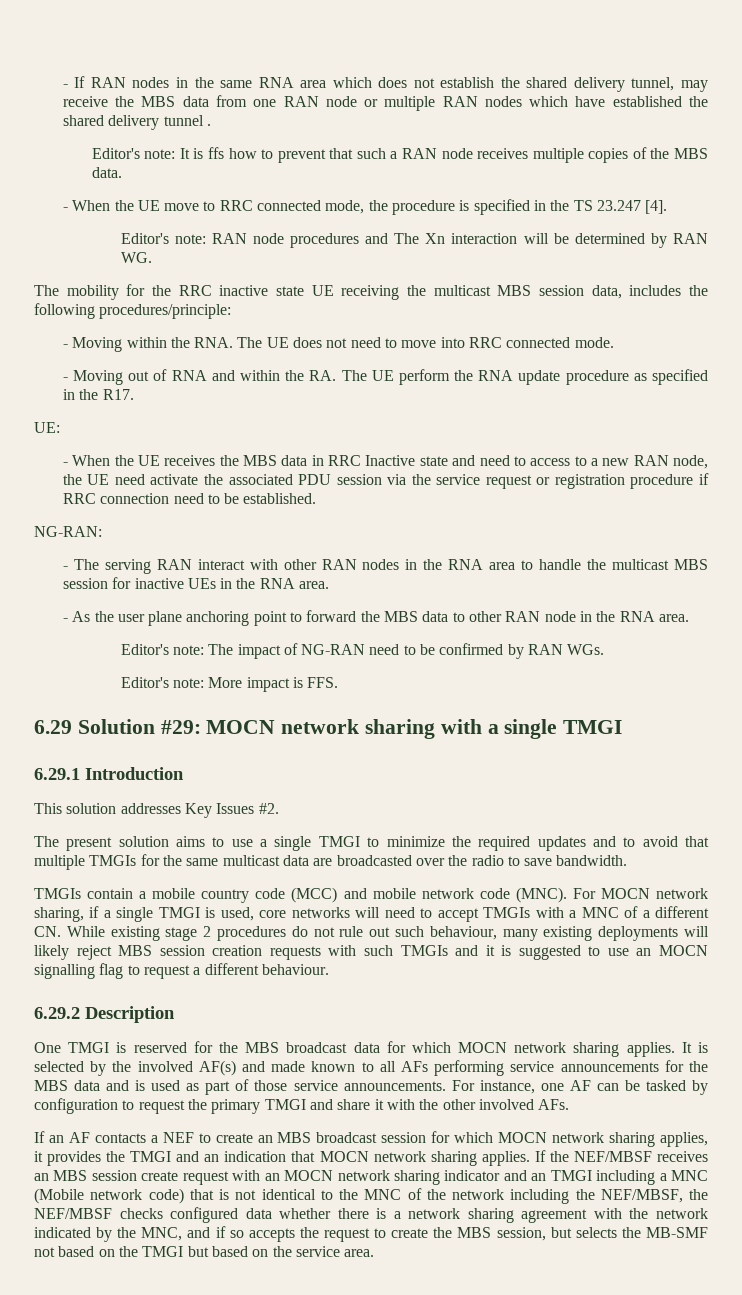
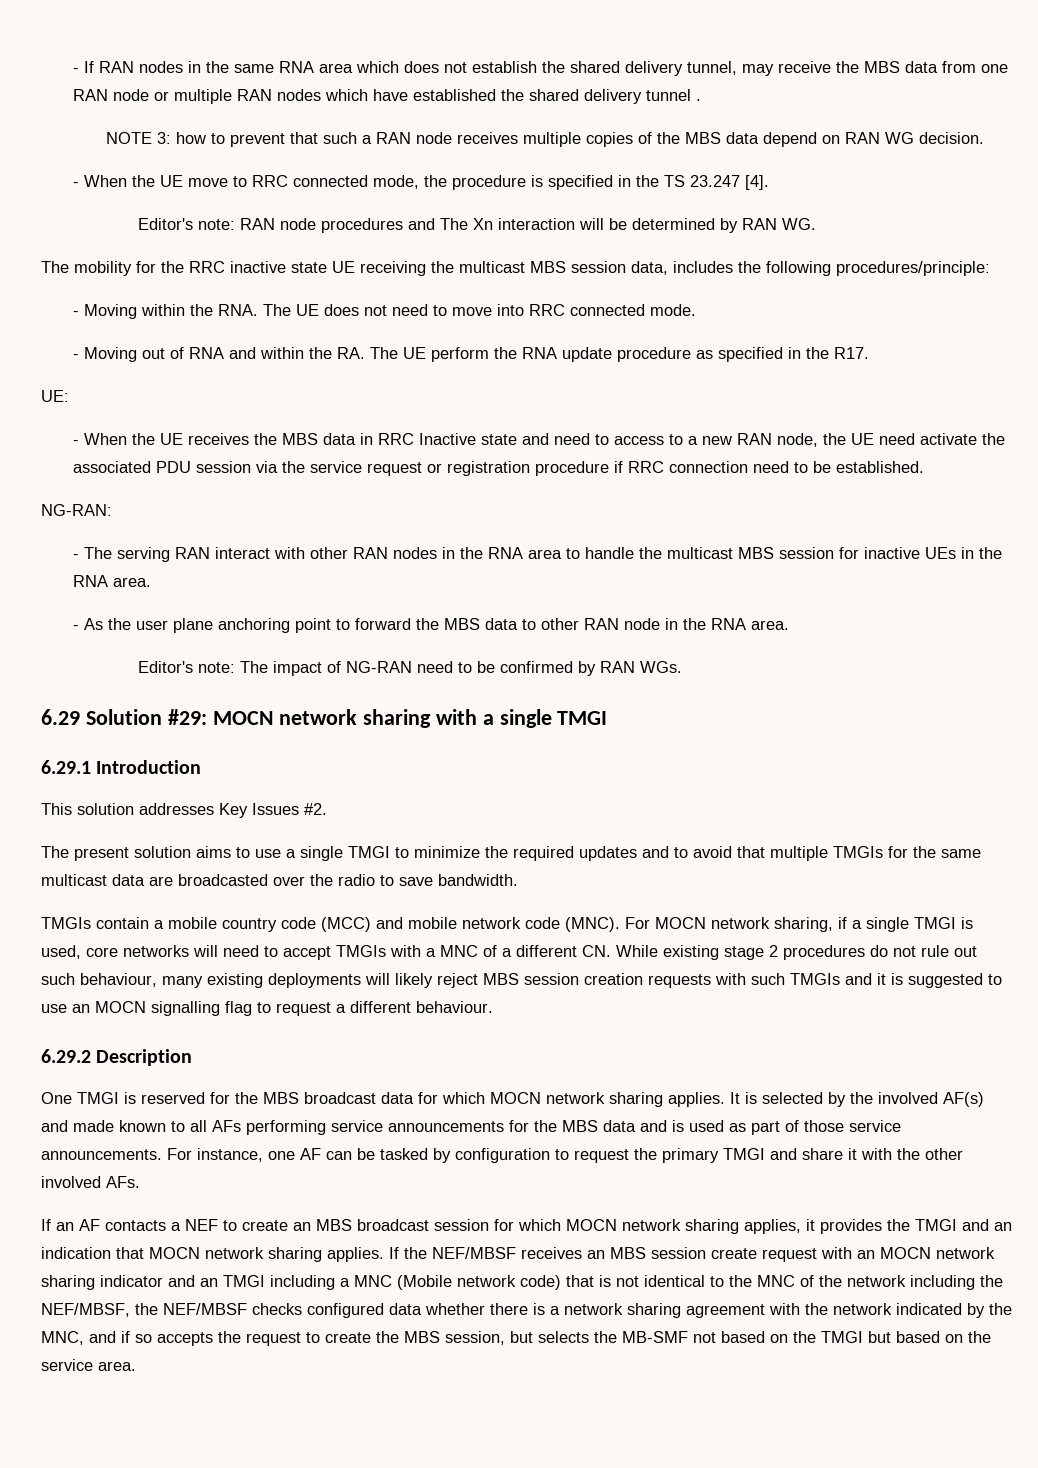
[91,147,224,159] Editor's note: It is ffs -> [105,132,171,144] NOTE 3:
[91,167,122,178] data. -> [725,132,984,147] data depend on RAN WG decision.
[120,677,339,692] // Editor's note: More impact is FFS. -> (682, 667) none

